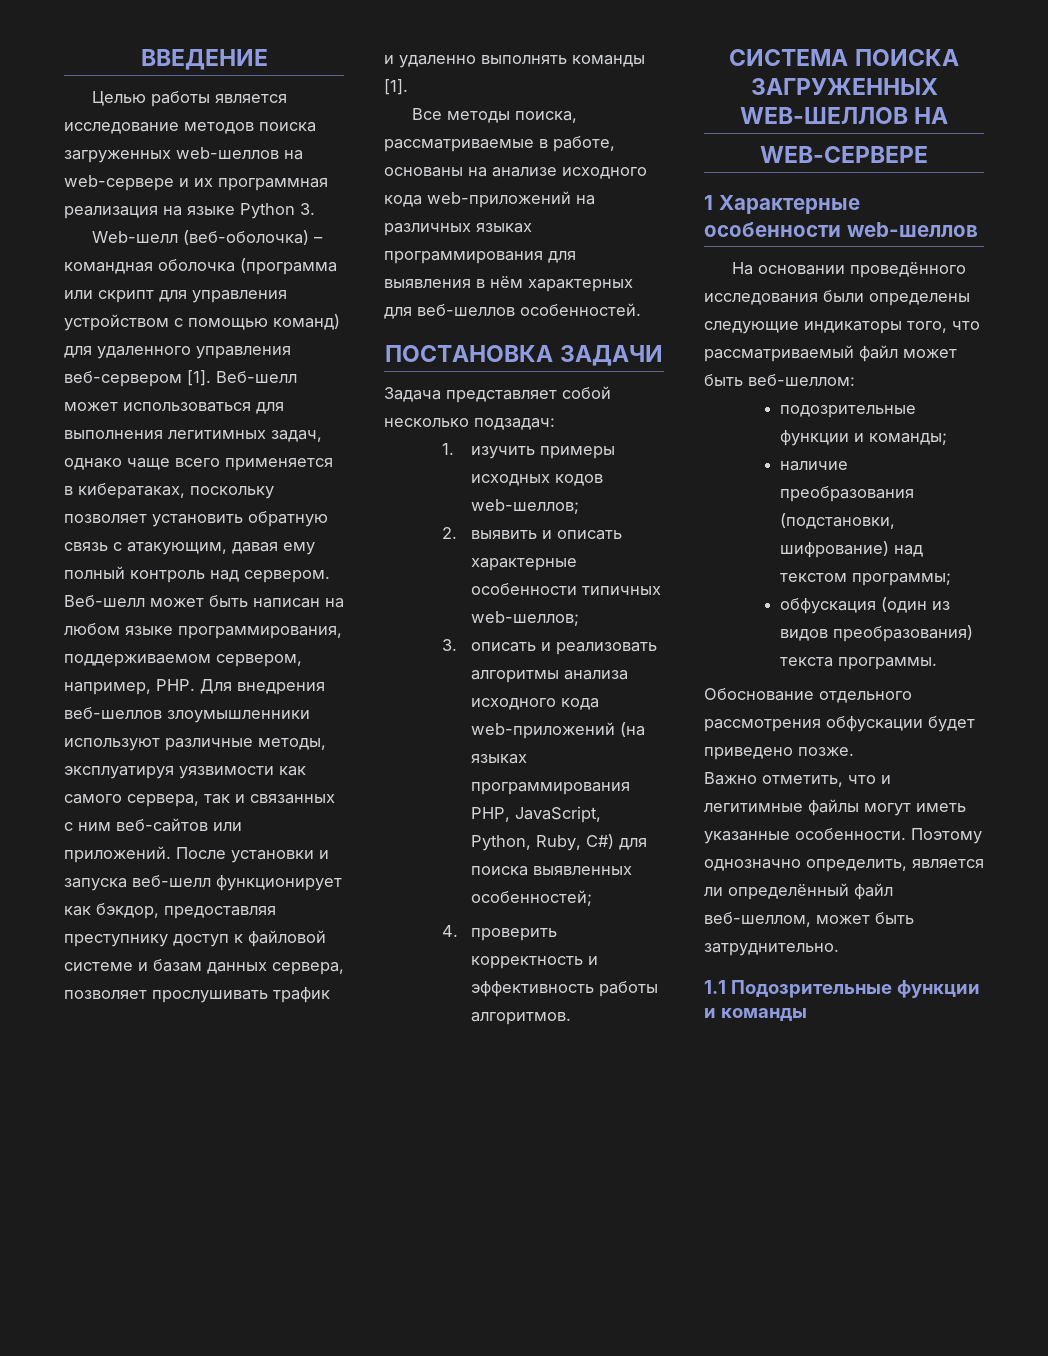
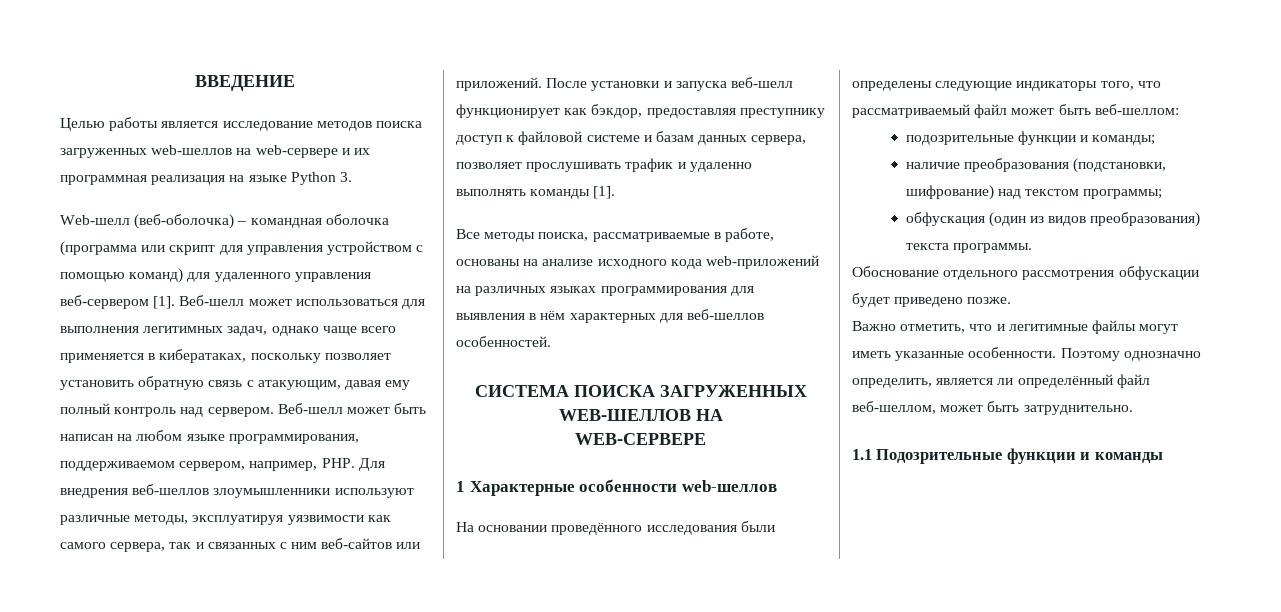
[385,345,663,366] [384,386,611,403] [384,418,555,430] [441,443,615,459] [470,474,603,486] [470,499,579,514] [441,527,622,540] [470,558,577,571] [470,583,661,595] [470,611,579,626] [441,639,657,655] [470,670,628,683] [470,698,599,710] [470,722,645,739] [470,754,527,764] [470,782,630,795] [470,806,601,823] [470,834,647,851] [470,866,632,876] [470,890,592,906] [441,925,557,941] [470,956,598,969] [470,981,658,997] [470,1012,571,1025] // ПОСТАНОВКА ЗАДАЧИ // Задача представляет собой несколько подзадач: // 1. изучить примеры исходных кодов web-шеллов; // 2. выявить и описать характерные особенности типичных web-шеллов; // 3. описать и реализовать алгоритмы анализа исходного кода web-приложений (на языках программирования PHP, JavaScript, Python, Ruby, C#) для поиска выявленных особенностей; // 4. проверить корректность и эффективность работы алгоритмов. -> (551, 341) none

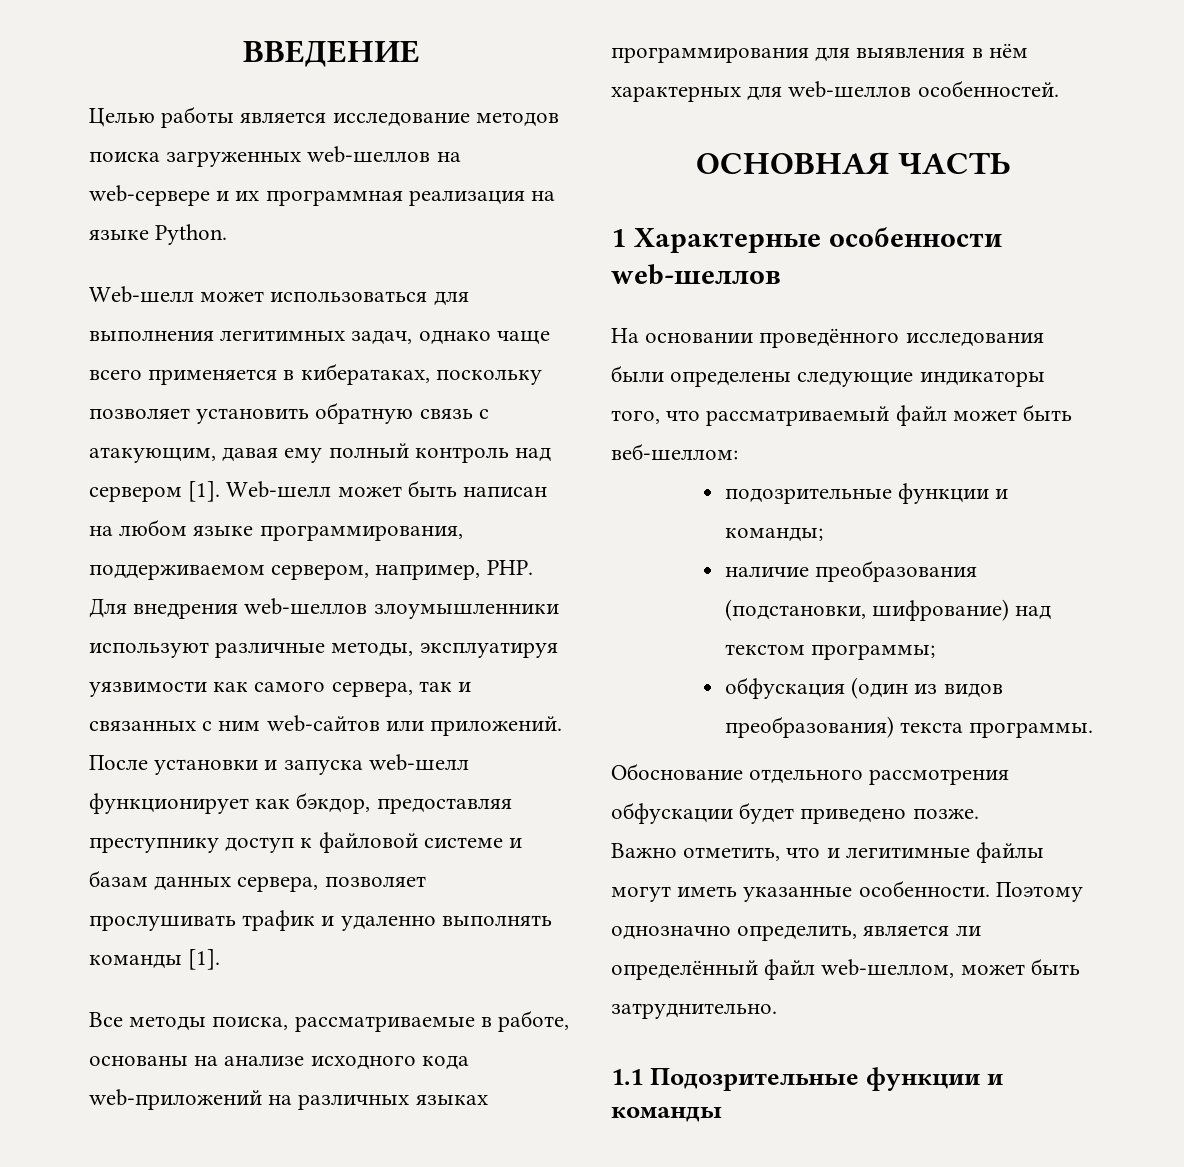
[290,172,352,185] [60,214,389,229] [60,241,424,256] [60,268,371,283] [60,295,245,309] Python 3. // Web-шелл (веб-оболочка) – командная оболочка (программа или скрипт для управления устройством с помощью команд) для удаленного управления веб-сервером [1]. Веб-шелл -> [155,224,228,245] [89,286,194,303] Python. // Web-шелл
[207,403,343,417] сервером. Веб-шелл -> [89,481,332,502] сервером [1]. Web-шелл
[132,484,210,495] веб-шеллов -> [244,598,368,615] web-шеллов
[321,538,393,549] веб-сайтов -> [266,715,380,732] web-сайтов
[730,77,793,88] веб-шелл -> [368,754,469,771] web-шелл
[686,309,764,320] веб-шеллов -> [788,81,912,98] web-шеллов
[474,385,807,397] [558,409,723,421] [575,433,706,445] СИСТЕМА ПОИСКА ЗАГРУЖЕННЫХ WEB-ШЕЛЛОВ НА // WEB-СЕРВЕРЕ -> [696,152,1010,174] ОСНОВНАЯ ЧАСТЬ
[852,401,936,414] веб-шеллом, -> [821,959,955,978] web-шеллом,

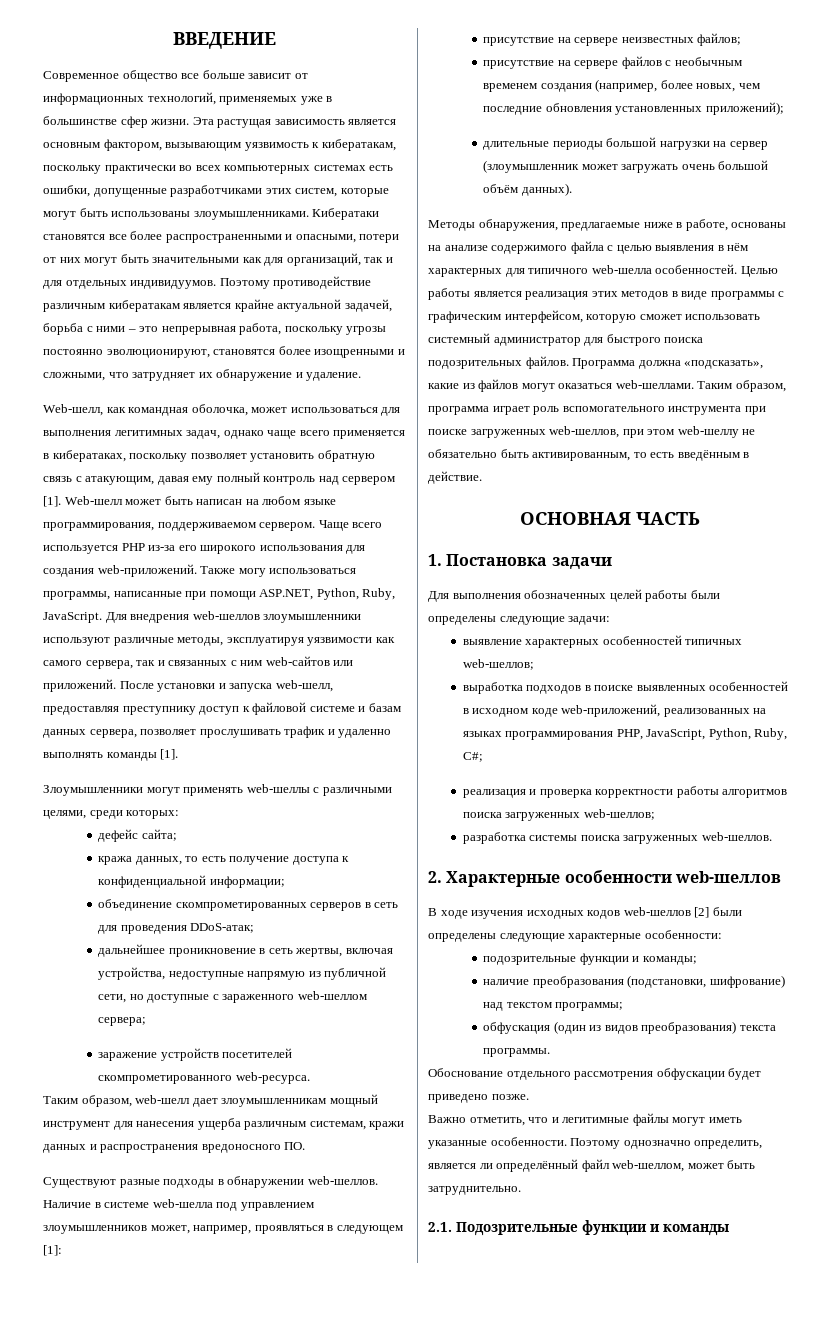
[89,106,559,128] [89,146,461,167] [89,185,556,206] [89,224,228,245] [89,286,194,303] Целью работы является исследование методов поиска загруженных web-шеллов на web-сервере и их программная реализация на языке Python. // Web-шелл -> [43,70,308,82] [43,92,333,105] [43,116,397,128] [43,139,396,151] [43,165,394,174] [43,185,389,197] [43,208,380,220] [43,231,400,243] [43,253,393,266] [43,276,372,289] [43,299,392,312] [43,323,387,335] [43,346,405,358] [43,369,362,381] [43,404,248,416] Современное общество все больше зависит от информационных технологий, применяемых уже в большинстве сфер жизни. Эта растущая зависимость является основным фактором, вызывающим уязвимость к кибератакам, поскольку практически во всех компьютерных системах есть ошибки, допущенные разработчиками этих систем, которые могут быть использованы злоумышленниками. Кибератаки становятся все более распространенными и опасными, потери от них могут быть значительными как для организаций, так и для отдельных индивидуумов. Поэтому противодействие различным кибератакам является крайне актуальной задачей, борьба с ними – это непрерывная работа, поскольку угрозы постоянно эволюционируют, становятся более изощренными и сложными, что затрудняет их обнаружение и удаление. // Web-шелл, как командная оболочка,
[271,560,533,580] сервером, например, PHP. -> [259,520,383,531] [43,543,366,554] [43,564,357,577] [43,588,396,600] [43,612,102,623] сервером. Чаще всего используется PHP из-за его широкого использования для создания web-приложений. Также могу использоваться программы, написанные при помощи ASP.NET, Python, Ruby, JavaScript.
[368,754,469,771] [89,792,371,814] web-шелл функционирует как бэкдор, -> [275,680,333,692] web-шелл,
[89,1012,475,1032] Все методы поиска, рассматриваемые -> [43,784,392,796] [43,810,180,819] [98,829,177,842] [98,856,350,865] [98,875,285,888] [98,899,399,911] [98,923,255,934] [98,944,393,957] [98,967,387,980] [98,991,367,1003] [98,1017,147,1026] [98,1048,293,1061] [98,1072,310,1084] [43,1094,378,1107] [43,1118,405,1130] [43,1142,306,1153] [43,1176,378,1188] [43,1199,314,1211] [43,1225,403,1234] [43,1245,62,1256] [483,33,742,46] [483,56,742,69] [483,79,760,92] [483,102,784,115] [483,137,768,150] [483,160,769,173] [483,183,572,196] [428,219,673,231] Злоумышленники могут применять web-шеллы с различными целями, среди которых: // дефейс сайта; // кража данных, то есть получение доступа к конфиденциальной информации; // объединение скомпрометированных серверов в сеть для проведения DDoS-атак; // дальнейшее проникновение в сеть жертвы, включая устройства, недоступные напрямую из публичной сети, но доступные с зараженного web-шеллом сервера; // заражение устройств посетителей скомпрометированного web-ресурса. // Таким образом, web-шелл дает злоумышленникам мощный инструмент для нанесения ущерба различным системам, кражи данных и распространения вредоносного ПО. // Существуют разные подходы в обнаружении web-шеллов. Наличие в системе web-шелла под управлением злоумышленников может, например, проявляться в следующем [1]: // присутствие на сервере неизвестных файлов; // присутствие на сервере файлов с необычным временем создания (например, более новых, чем последние обновления установленных приложений); // длительные периоды большой нагрузки на сервер (злоумышленник может загружать очень большой объём данных). // Методы обнаружения, предлагаемые ниже
[310,1055,469,1070] [89,1089,488,1110] [611,47,851,63] исходного кода web-приложений на различных языках программирования для -> [491,241,652,254] содержимого файла с целью
[788,81,912,98] web-шеллов -> [528,265,652,274] типичного web-шелла
[696,152,1010,174] [611,227,1002,253] [611,264,781,285] [611,328,1044,348] [611,365,1045,387] [611,404,1073,426] [611,443,738,461] // ОСНОВНАЯ ЧАСТЬ // 1 Характерные особенности web-шеллов // На основании проведённого исследования были определены следующие индикаторы того, что рассматриваемый файл может быть веб-шеллом: -> [740,266,778,277] [428,288,785,300] [428,310,761,323] [428,333,704,346] [428,356,764,369] [428,379,786,392] [428,406,766,415] [428,426,756,438] [428,449,750,461] [428,471,482,484] [519,512,700,525] [428,554,612,569] [428,589,720,602] [428,616,611,625] [462,635,743,648] [462,659,534,670] [462,681,789,694] [462,704,767,717] [462,728,788,740] [462,752,483,762] [462,786,788,798] [462,809,655,821] [462,832,772,844] [428,870,781,887] [428,907,742,919] [428,930,722,942] Целью работы является реализация этих методов в виде программы с графическим интерфейсом, которую сможет использовать системный администратор для быстрого поиска подозрительных файлов. Программа должна «подсказать», какие из файлов могут оказаться web-шеллами. Таким образом, программа играет роль вспомогательного инструмента при поиске загруженных web-шеллов, при этом web-шеллу не обязательно быть активированным, то есть введённым в действие. // ОСНОВНАЯ ЧАСТЬ // 1. Постановка задачи // Для выполнения обозначенных целей работы были определены следующие задачи: // выявление характерных особенностей типичных web-шеллов; // выработка подходов в поиске выявленных особенностей в исходном коде web-приложений, реализованных на языках программирования PHP, JavaScript, Python, Ruby, C#; // реализация и проверка корректности работы алгоритмов поиска загруженных web-шеллов; // разработка системы поиска загруженных web-шеллов. // 2. Характерные особенности web-шеллов // В ходе изучения исходных кодов web-шеллов [2] были определены следующие характерные особенности:
[611,1069,643,1085] 1.1 -> [428,1222,452,1232] 2.1.

